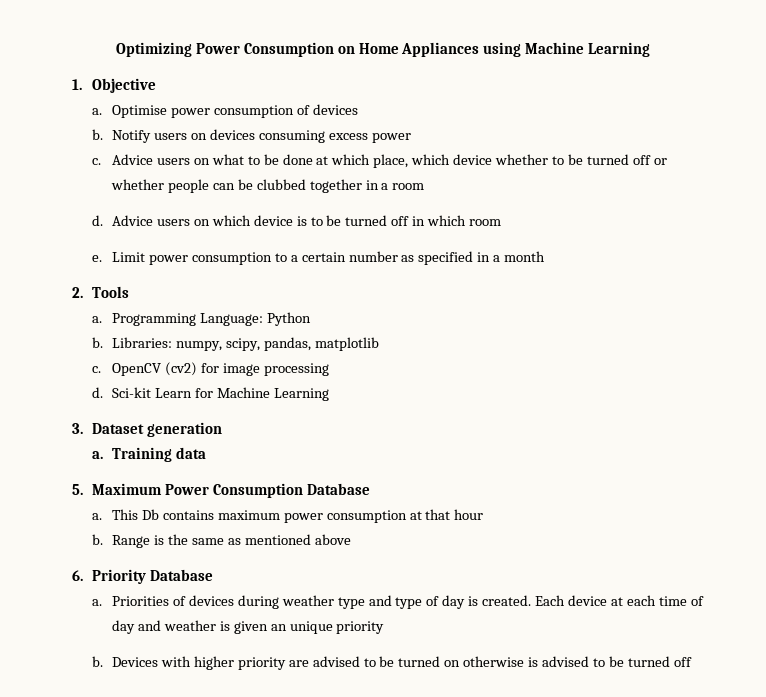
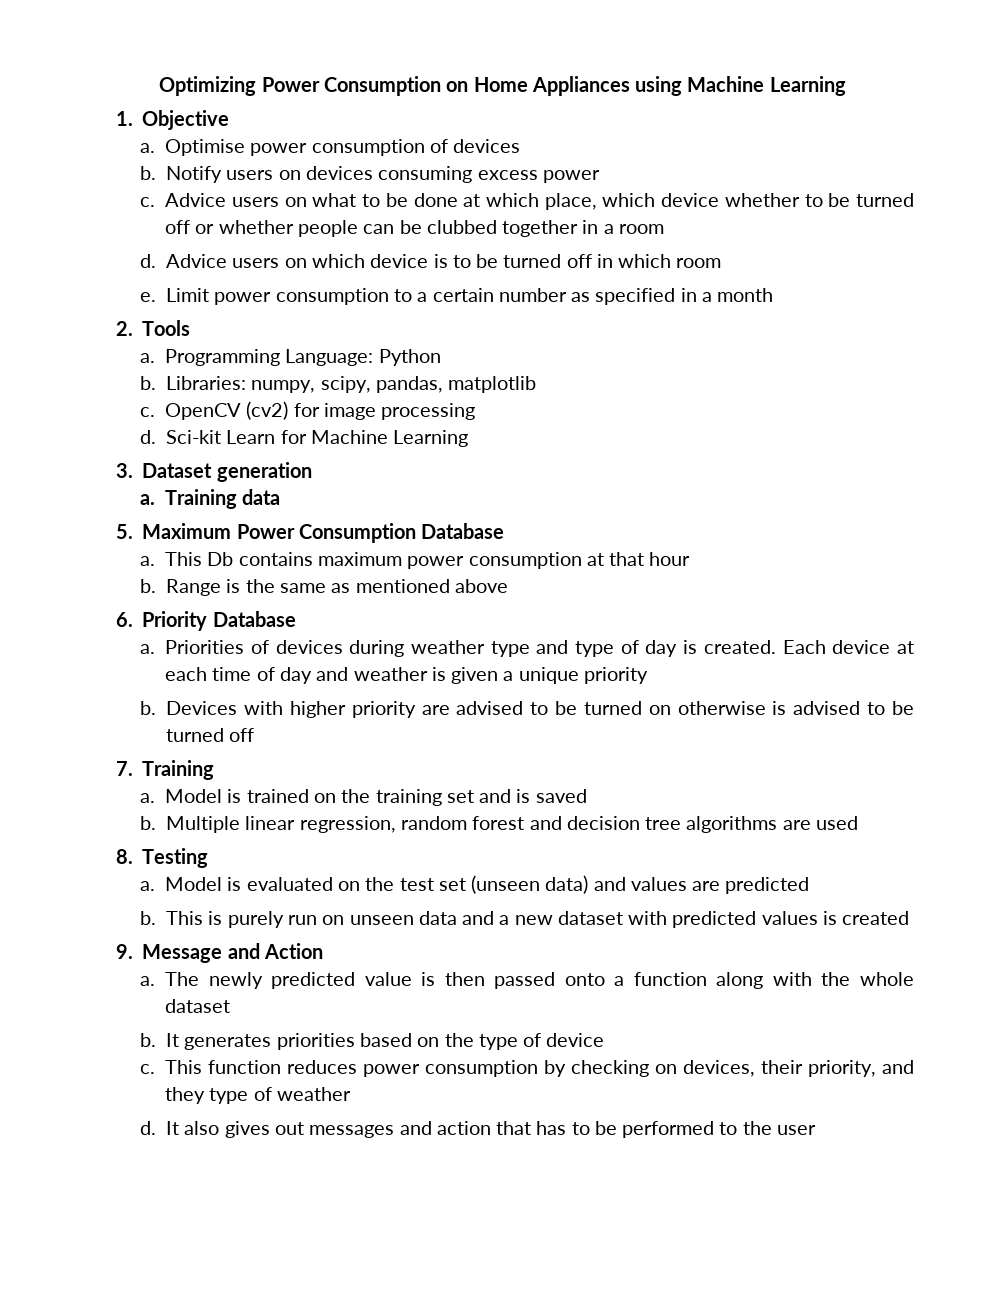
[270,624,287,631] an -> [503,671,514,681] a
(692, 662) none -> [115,760,215,780] [140,789,587,806] [140,816,858,833] [115,848,209,868] [140,875,810,894] [140,911,910,928] [115,943,323,963] [140,972,914,989] [165,999,231,1013] [140,1033,605,1050] [140,1060,914,1077] [165,1087,351,1104] [140,1121,816,1138] // 7. Training // a. Model is trained on the training set and is saved // b. Multiple linear regression, random forest and decision tree algorithms are used // 8. Testing // a. Model is evaluated on the test set (unseen data) and values are predicted // b. This is purely run on unseen data and a new dataset with predicted values is created // 9. Message and Action // a. The newly predicted value is then passed onto a function along with the whole dataset // b. It generates priorities based on the type of device // c. This function reduces power consumption by checking on devices, their priority, and they type of weather // d. It also gives out messages and action that has to be performed to the user

